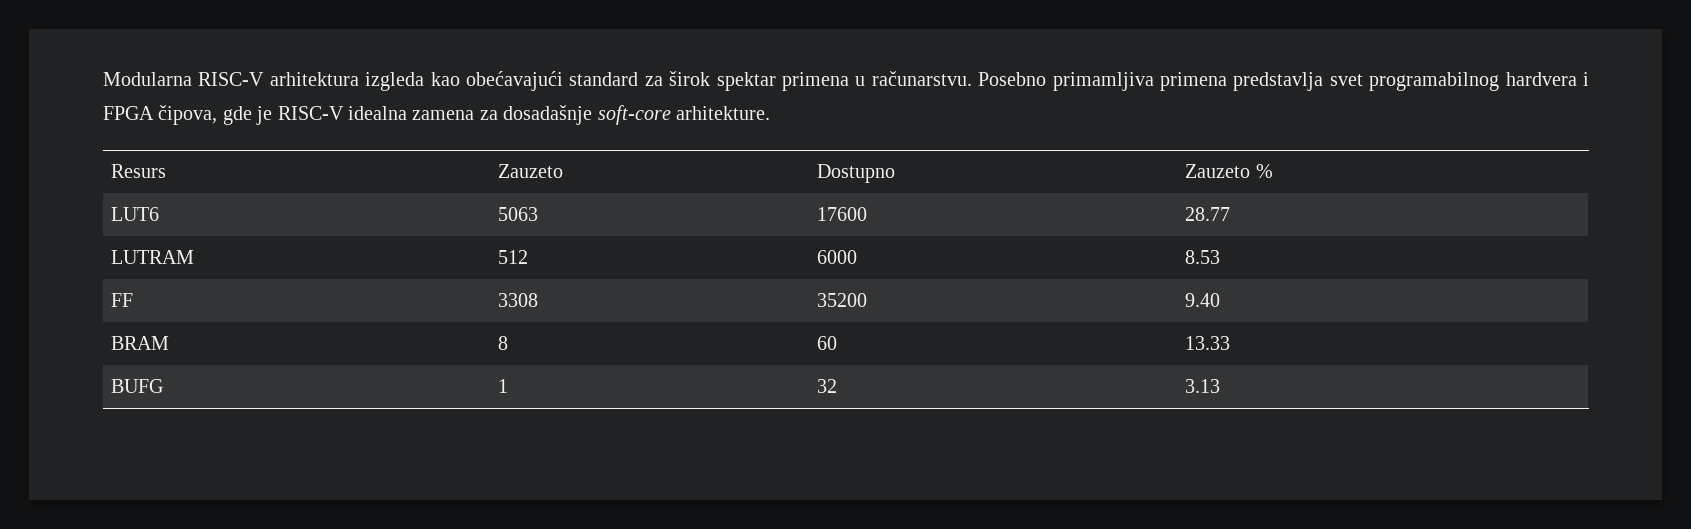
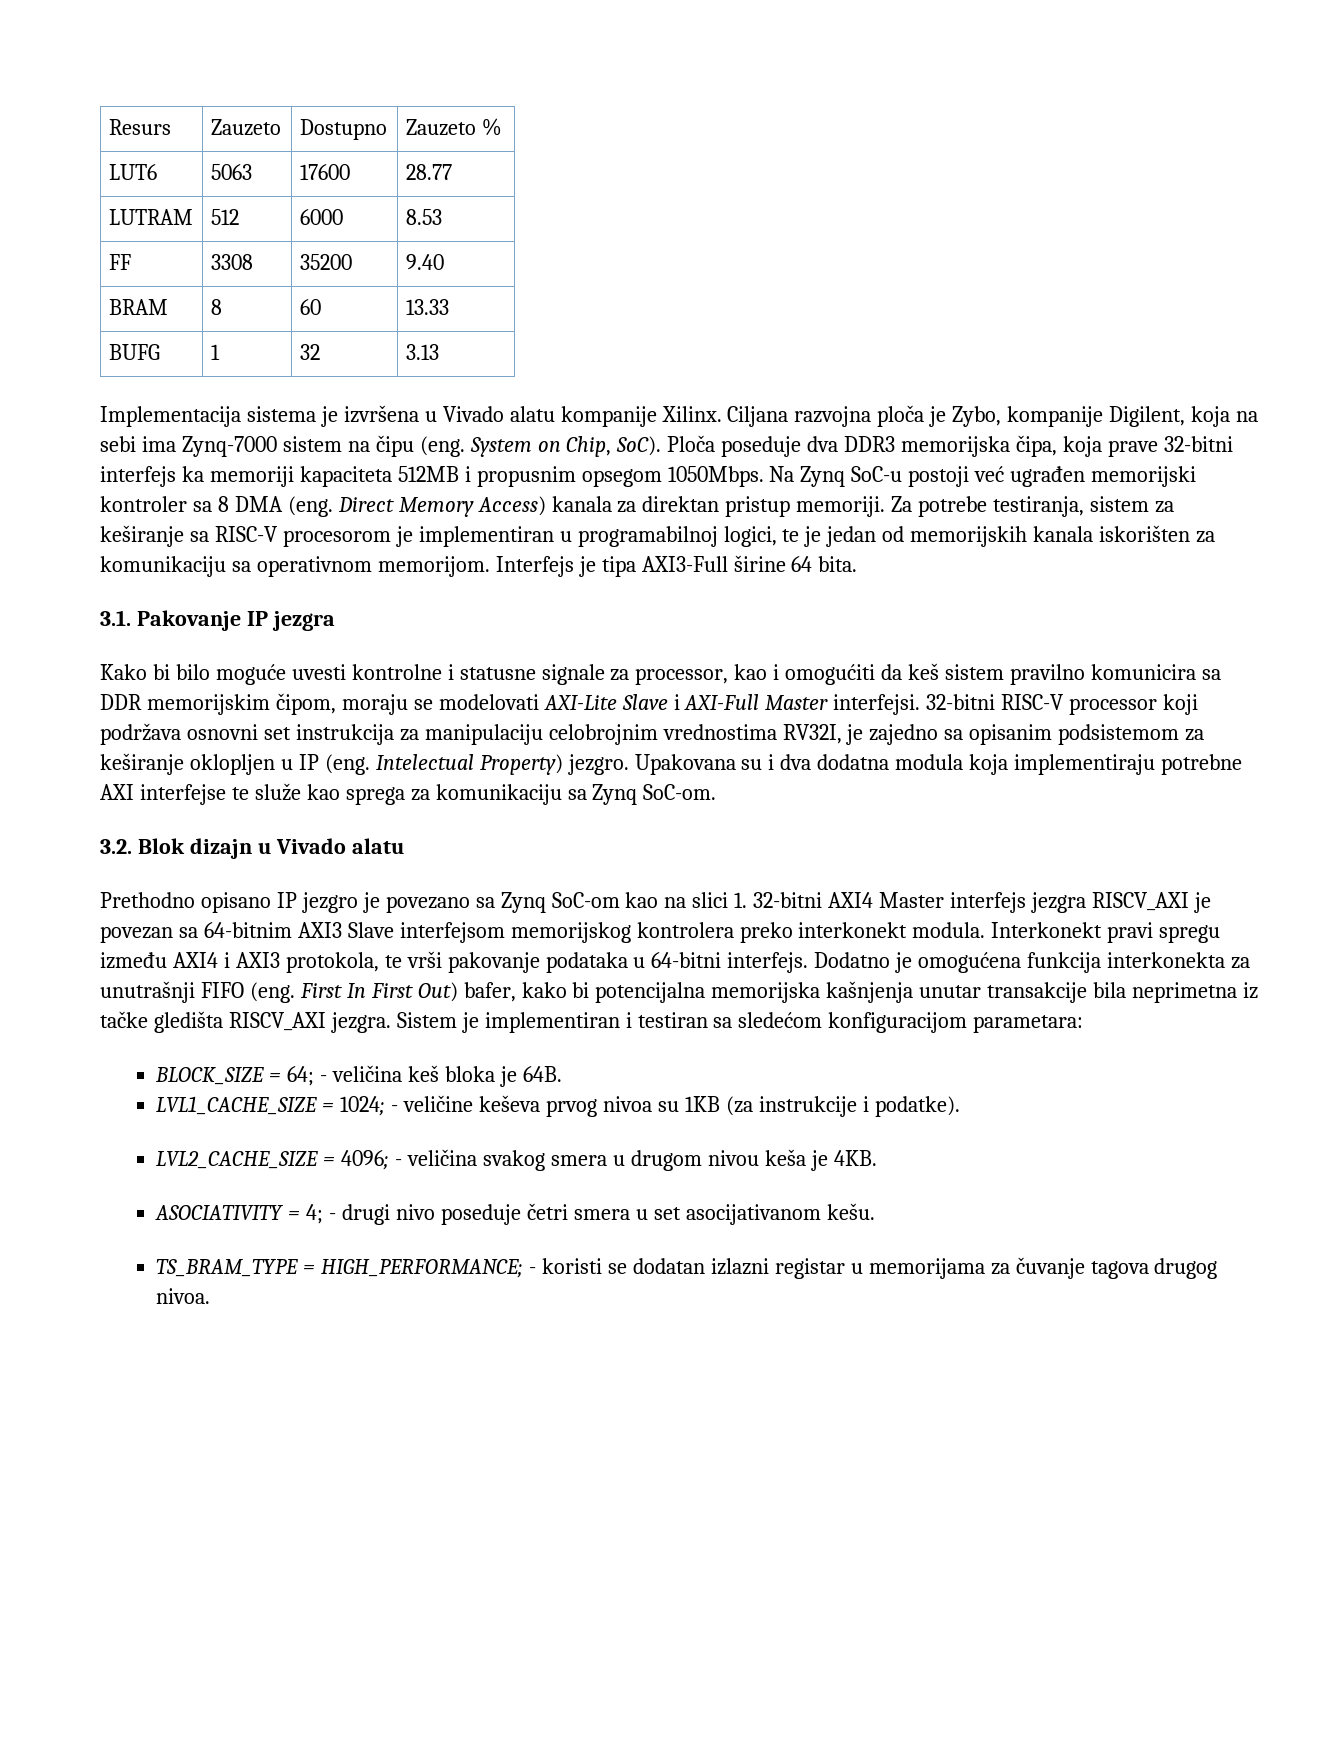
[103,71,1590,91] [103,105,770,125] Modularna RISC-V arhitektura izgleda kao obećavajući standard za širok spektar primena u računarstvu. Posebno primamljiva primena predstavlja svet programabilnog hardvera i FPGA čipova, gde je RISC-V idealna zamena za dosadašnje soft-core arhitekture. // -> (108, 127) none
(1221, 386) none -> [100,405,1258,427] [100,435,1233,457] [100,466,1197,487] [100,496,1174,517] [100,525,1216,547] [100,555,858,577] [100,610,335,631] [100,663,1221,685] [100,693,1199,715] [100,723,1205,745] [100,753,1243,775] [100,783,717,805] [100,838,404,859] [100,892,1211,913] [100,922,1221,943] [100,951,1250,973] [100,981,1258,1003] [100,1011,1084,1033] [155,1065,562,1087] [156,1095,960,1117] [156,1149,877,1171] [155,1203,875,1225] [156,1257,1218,1279] [156,1288,211,1304] // Implementacija sistema je izvršena u Vivado alatu kompanije Xilinx. Ciljana razvojna ploča je Zybo, kompanije Digilent, koja na sebi ima Zynq-7000 sistem na čipu (eng. System on Chip, SoC). Ploča poseduje dva DDR3 memorijska čipa, koja prave 32-bitni interfejs ka memoriji kapaciteta 512MB i propusnim opsegom 1050Mbps. Na Zynq SoC-u postoji već ugrađen memorijski kontroler sa 8 DMA (eng. Direct Memory Access) kanala za direktan pristup memoriji. Za potrebe testiranja, sistem za keširanje sa RISC-V procesorom je implementiran u programabilnoj logici, te je jedan od memorijskih kanala iskorišten za komunikaciju sa operativnom memorijom. Interfejs je tipa AXI3-Full širine 64 bita. // 3.1. Pakovanje IP jezgra // Kako bi bilo moguće uvesti kontrolne i statusne signale za processor, kao i omogućiti da keš sistem pravilno komunicira sa DDR memorijskim čipom, moraju se modelovati AXI-Lite Slave i AXI-Full Master interfejsi. 32-bitni RISC-V processor koji podržava osnovni set instrukcija za manipulaciju celobrojnim vrednostima RV32I, je zajedno sa opisanim podsistemom za keširanje oklopljen u IP (eng. Intelectual Property) jezgro. Upakovana su i dva dodatna modula koja implementiraju potrebne AXI interfejse te služe kao sprega za komunikaciju sa Zynq SoC-om. // 3.2. Blok dizajn u Vivado alatu // Prethodno opisano IP jezgro je povezano sa Zynq SoC-om kao na slici 1. 32-bitni AXI4 Master interfejs jezgra RISCV_AXI je povezan sa 64-bitnim AXI3 Slave interfejsom memorijskog kontrolera preko interkonekt modula. Interkonekt pravi spregu između AXI4 i AXI3 protokola, te vrši pakovanje podataka u 64-bitni interfejs. Dodatno je omogućena funkcija interkonekta za unutrašnji FIFO (eng. First In First Out) bafer, kako bi potencijalna memorijska kašnjenja unutar transakcije bila neprimetna iz tačke gledišta RISCV_AXI jezgra. Sistem je implementiran i testiran sa sledećom konfiguracijom parametara: // BLOCK_SIZE = 64; - veličina keš bloka je 64B. // LVL1_CACHE_SIZE = 1024; - veličine keševa prvog nivoa su 1KB (za instrukcije i podatke). // LVL2_CACHE_SIZE = 4096; - veličina svakog smera u drugom nivou keša je 4KB. // ASOCIATIVITY = 4; - drugi nivo poseduje četri smera u set asocijativanom kešu. // TS_BRAM_TYPE = HIGH_PERFORMANCE; - koristi se dodatan izlazni registar u memorijama za čuvanje tagova drugog nivoa.

